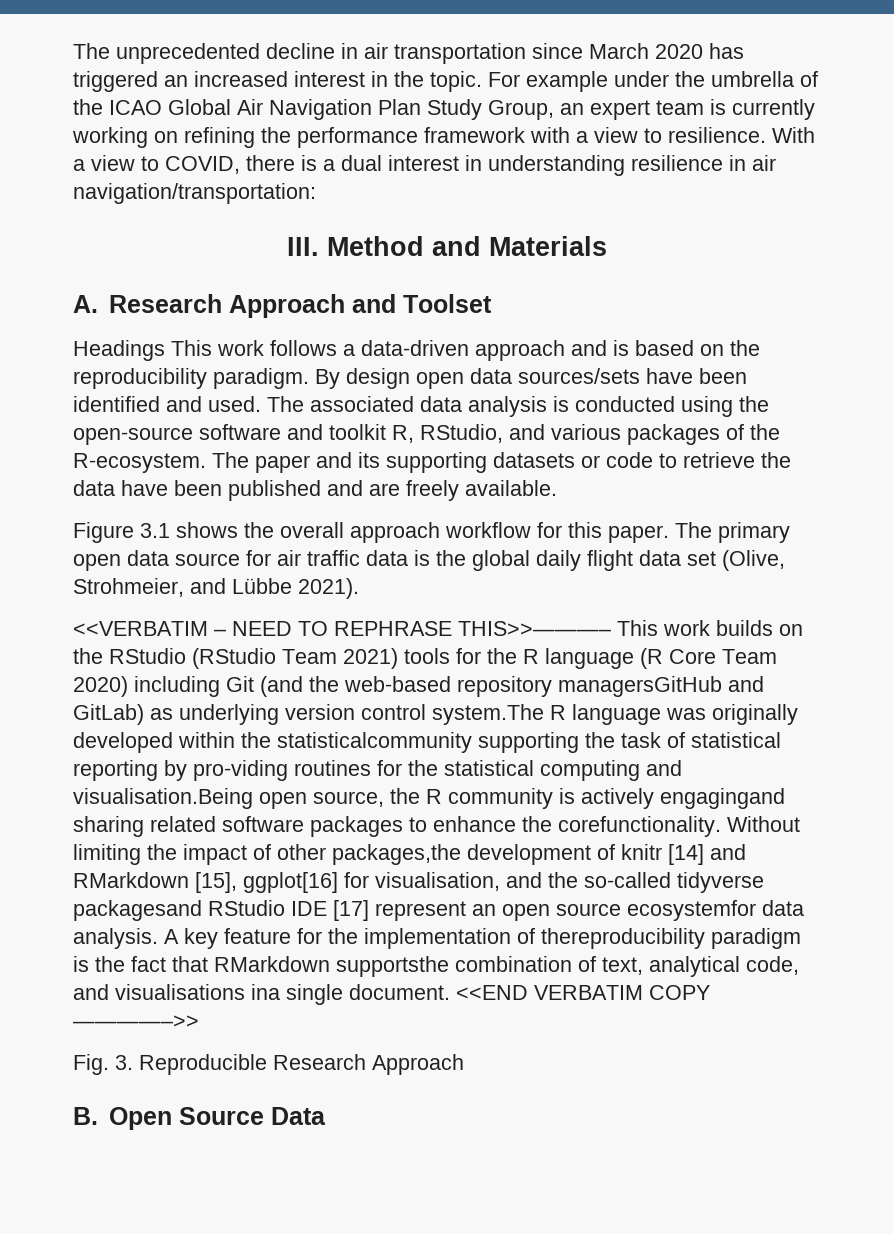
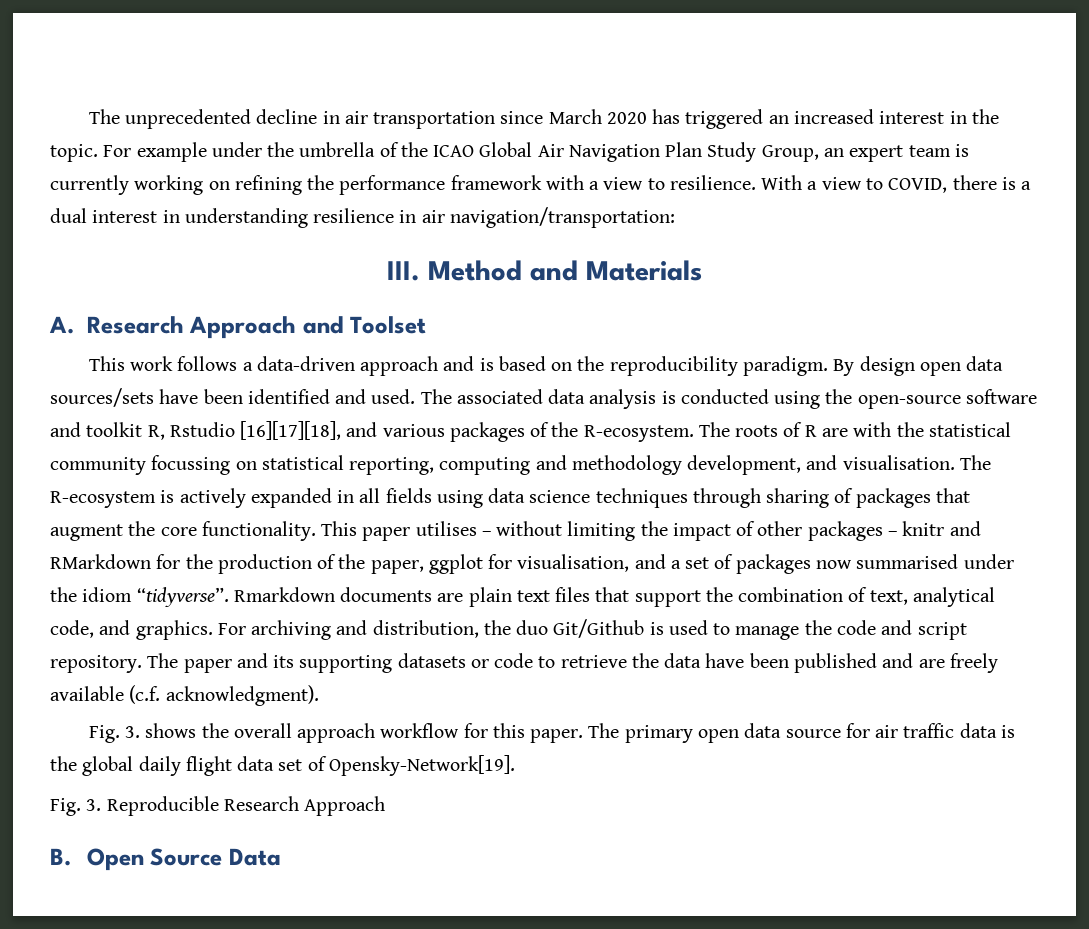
[73,340,165,361] Headings -> (427, 325) none
[420,424,503,443] RStudio, -> [169,421,342,440] Rstudio [16][17][18],
(249, 460) none -> [735,422,1011,437] [50,455,991,475] [50,488,970,508] [50,521,981,541] [50,554,1014,574] [50,587,995,607] [50,619,967,640] [50,653,179,673] roots of R are with the statistical community focussing on statistical reporting, computing and methodology development, and visualisation. The R-ecosystem is actively expanded in all fields using data science techniques through sharing of packages that augment the core functionality. This paper utilises – without limiting the impact of other packages – knitr and RMarkdown for the production of the paper, ggplot for visualisation, and a set of packages now summarised under the idiom “tidyverse”. Rmarkdown documents are plain text files that support the combination of text, analytical code, and graphics. For archiving and distribution, the duo Git/Github is used to manage the code and script repository. The
[465,480,557,496] [73,522,170,543] available. // Figure 3.1 -> [50,685,319,706] [88,725,141,743] available (c.f. acknowledgment). // Fig. 3.
[722,550,785,571] [73,578,359,599] [73,620,803,636] [73,648,777,669] [73,676,764,697] [73,704,798,725] [73,732,781,753] [73,760,682,781] [73,788,785,809] [73,816,800,837] [73,844,746,865] [73,872,764,893] [73,900,804,921] [73,928,801,949] [73,956,799,977] [73,984,710,1005] [73,1015,199,1028] (Olive, Strohmeier, and Lübbe 2021). // <<VERBATIM – NEED TO REPHRASE THIS>>———– This work builds on the RStudio (RStudio Team 2021) tools for the R language (R Core Team 2020) including Git (and the web-based repository managersGitHub and GitLab) as underlying version control system.The R language was originally developed within the statisticalcommunity supporting the task of statistical reporting by pro-viding routines for the statistical computing and visualisation.Being open source, the R community is actively engagingand sharing related software packages to enhance the corefunctionality. Without limiting the impact of other packages,the development of knitr [14] and RMarkdown [15], ggplot[16] for visualisation, and the so-called tidyverse packagesand RStudio IDE [17] represent an open source ecosystemfor data analysis. A key feature for the implementation of thereproducibility paradigm is the fact that RMarkdown supportsthe combination of text, analytical code, and visualisations ina single document. <<END VERBATIM COPY ————–>> -> [307,755,515,776] of Opensky-Network[19].

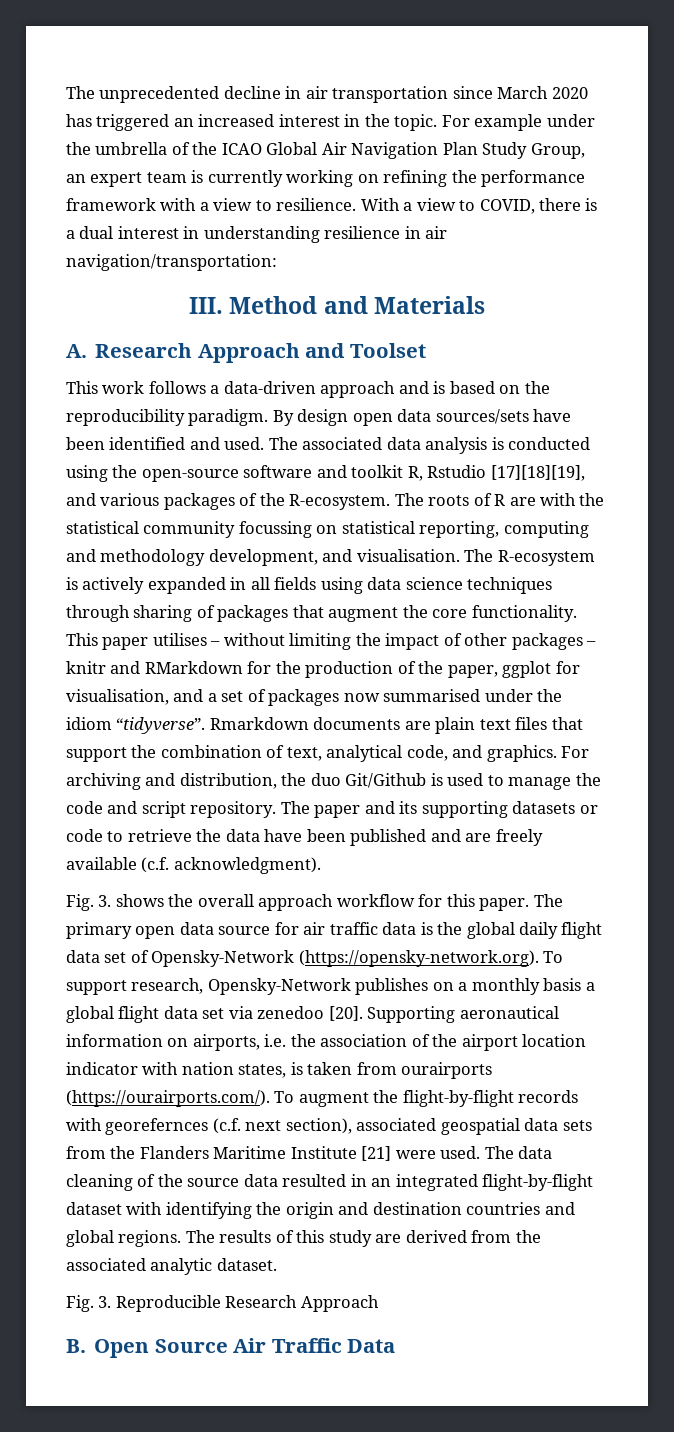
[240,421,342,440] [16][17][18], -> [490,465,585,481] [17][18][19],
[328,755,515,776] Opensky-Network[19]. -> [151,950,564,967] [66,978,595,995] [66,1006,559,1023] [66,1034,587,1051] [66,1062,493,1079] [66,1090,579,1107] [66,1118,592,1135] [66,1146,553,1161] [66,1174,594,1191] [66,1202,575,1219] [66,1230,541,1247] [66,1258,277,1275] Opensky-Network (https://opensky-network.org). To support research, Opensky-Network publishes on a monthly basis a global flight data set via zenedoo [20]. Supporting aeronautical information on airports, i.e. the association of the airport location indicator with nation states, is taken from ourairports (https://ourairports.com/). To augment the flight-by-flight records with georefernces (c.f. next section), associated geospatial data sets from the Flanders Maritime Institute [21] were used. The data cleaning of the source data resulted in an integrated flight-by-flight dataset with identifying the origin and destination countries and global regions. The results of this study are derived from the associated analytic dataset.
(223, 857) none -> [233,1338,342,1353] Air Traffic

